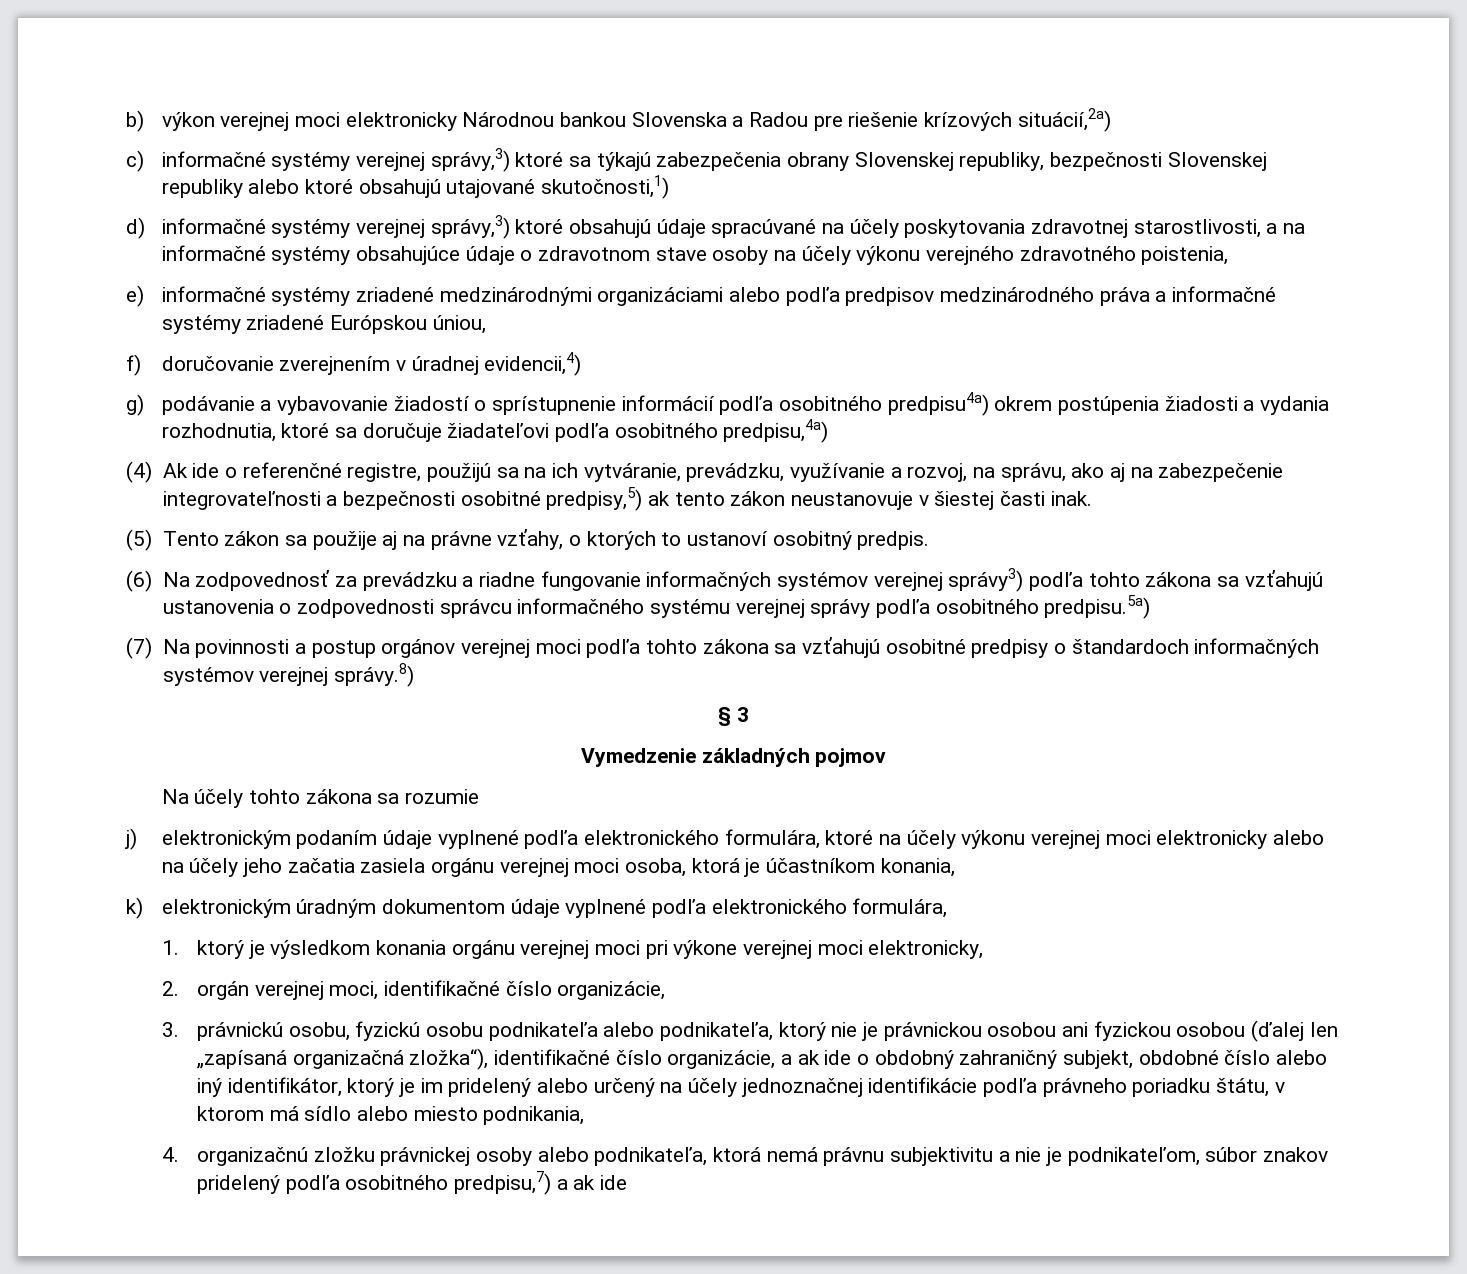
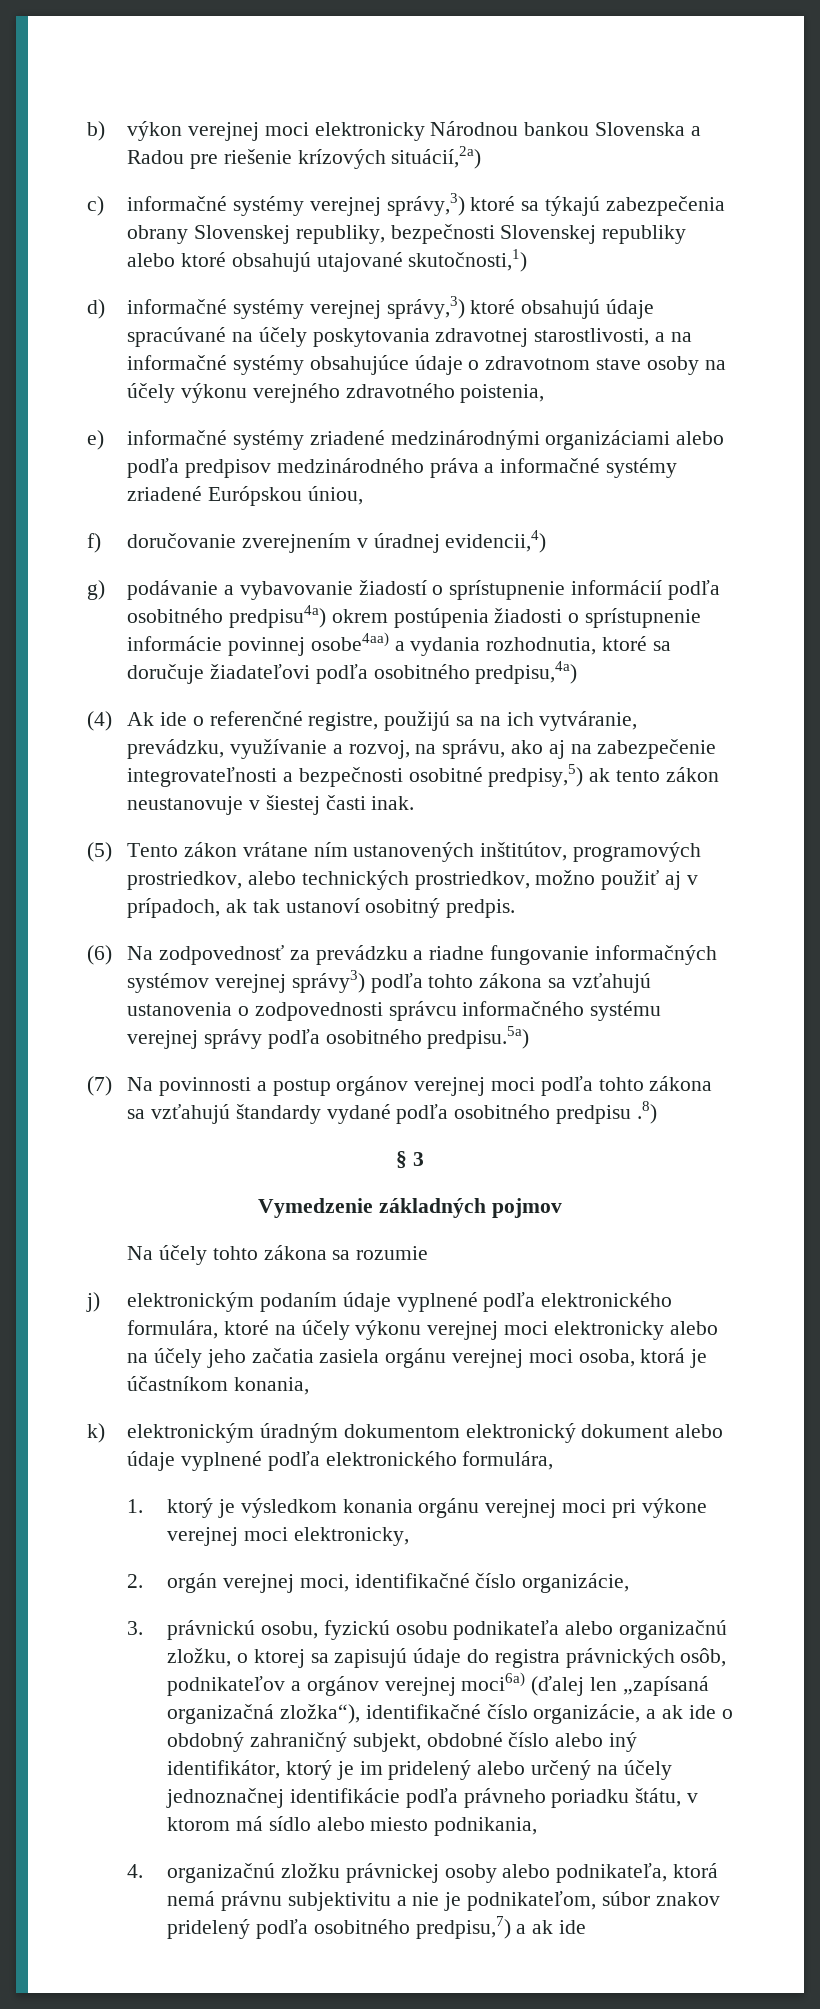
(1238, 403) none -> [568,608,701,628] [127,632,389,656] o sprístupnenie informácie povinnej osobe4aa)
[284,529,682,550] sa použije aj na právne vzťahy, o ktorých to -> [242,842,701,862] [127,870,698,890] [127,898,280,918] vrátane ním ustanovených inštitútov, programových prostriedkov, alebo technických prostriedkov, možno použiť aj v prípadoch, ak tak
[885,638,1320,658] [162,663,414,687] osobitné predpisy o štandardoch informačných systémov verejnej správy.8) -> [235,1101,657,1124] štandardy vydané podľa osobitného predpisu .8)
(505, 906) none -> [465,1423,724,1443] elektronický dokument alebo
[660,1021,1246,1041] podnikateľa, ktorý nie je právnickou osobou ani fyzickou osobou -> [619,1620,728,1640] [167,1648,727,1668] [167,1672,526,1696] organizačnú zložku, o ktorej sa zapisujú údaje do registra právnických osôb, podnikateľov a orgánov verejnej moci6a)

